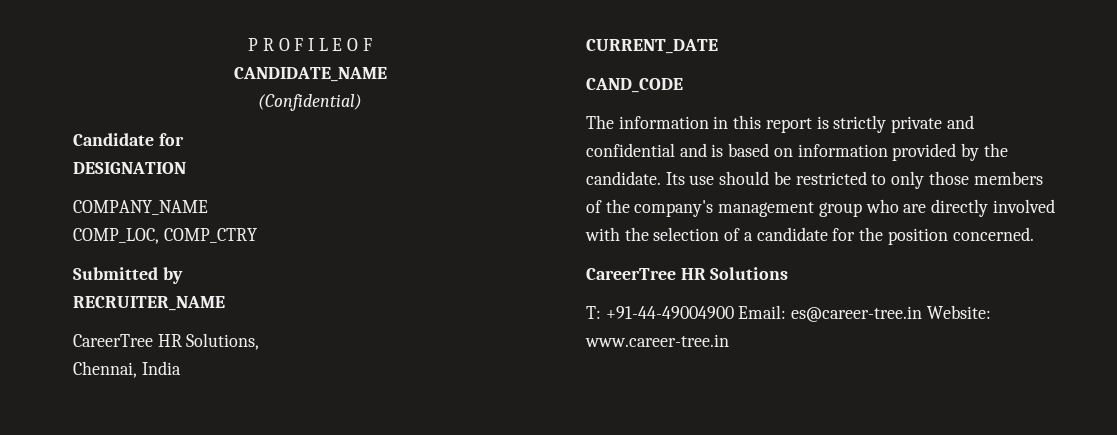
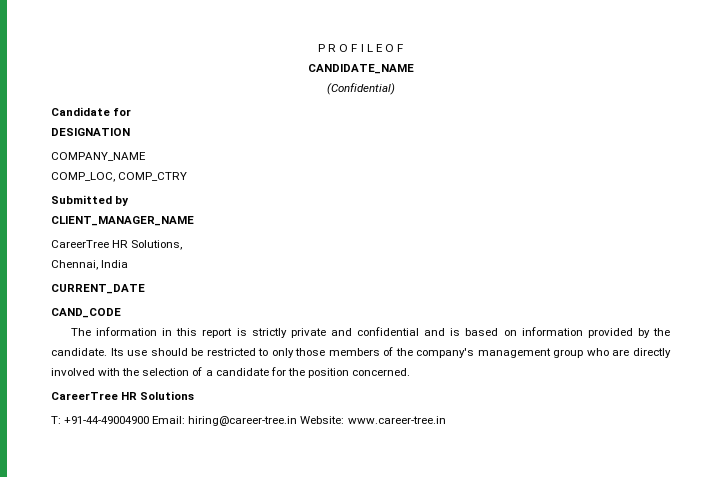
[73,296,225,311] RECRUITER_NAME -> [51,216,194,226] CLIENT_MANAGER_NAME
[791,306,923,322] es@career-tree.in -> [188,416,298,426] hiring@career-tree.in

